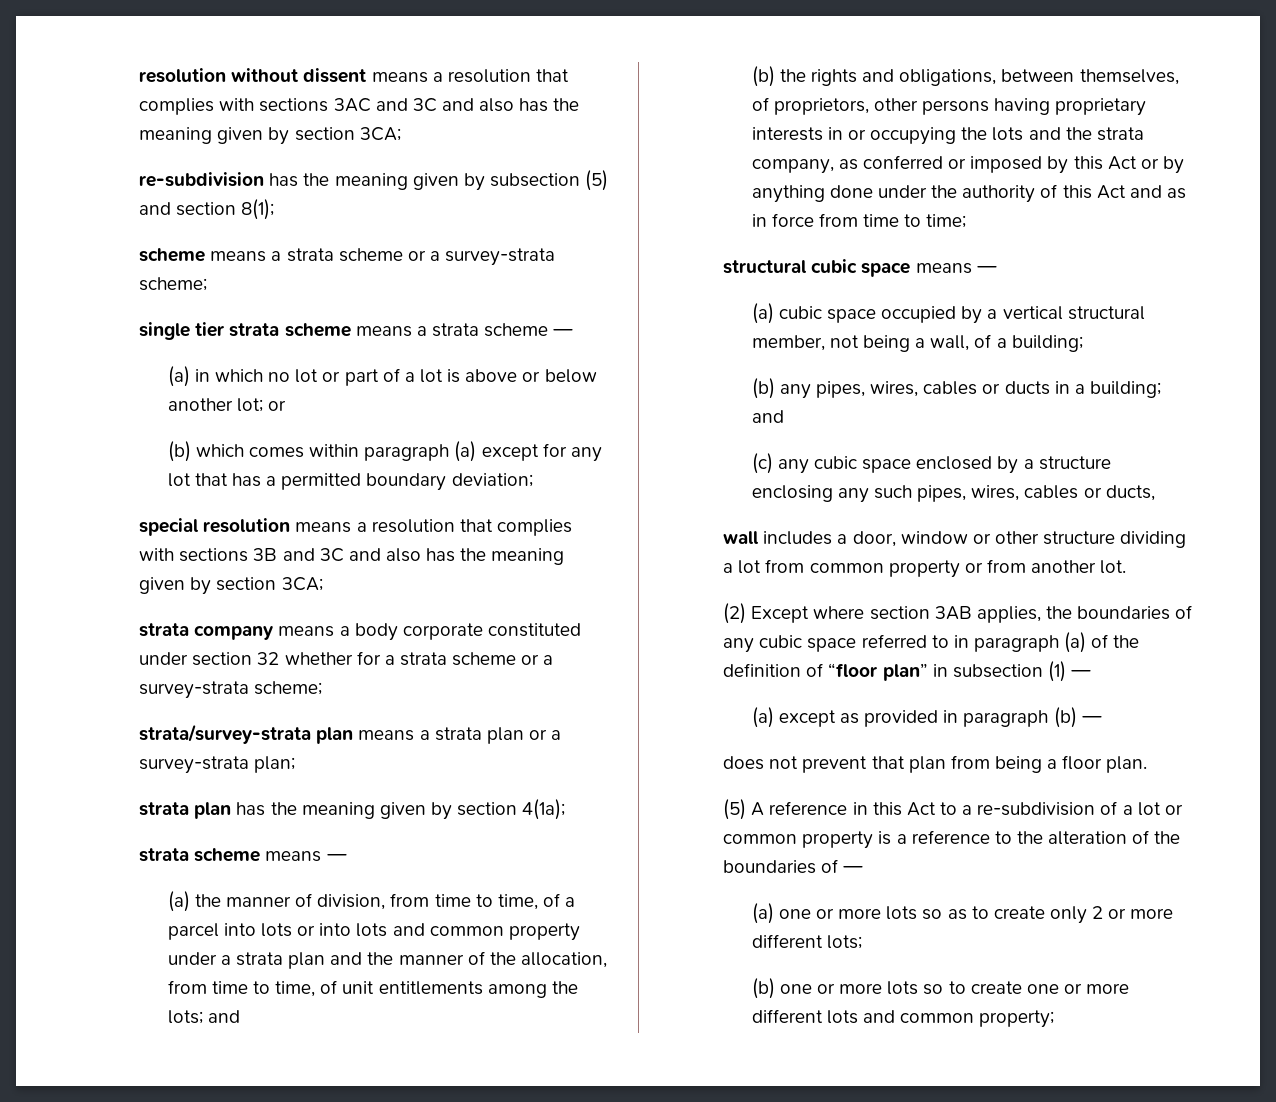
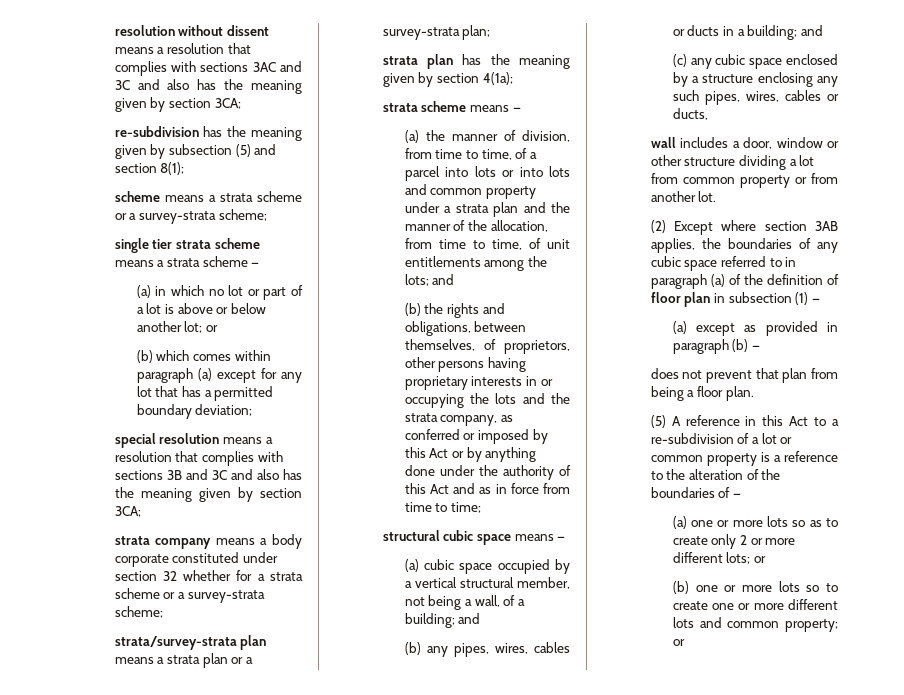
(1083, 343) none -> [458,613,481,624] and
[828,663,928,681] “floor plan” -> [650,292,711,307] floor plan
(862, 942) none -> [754,556,767,563] or
(1055, 1019) none -> [672,639,685,646] or

